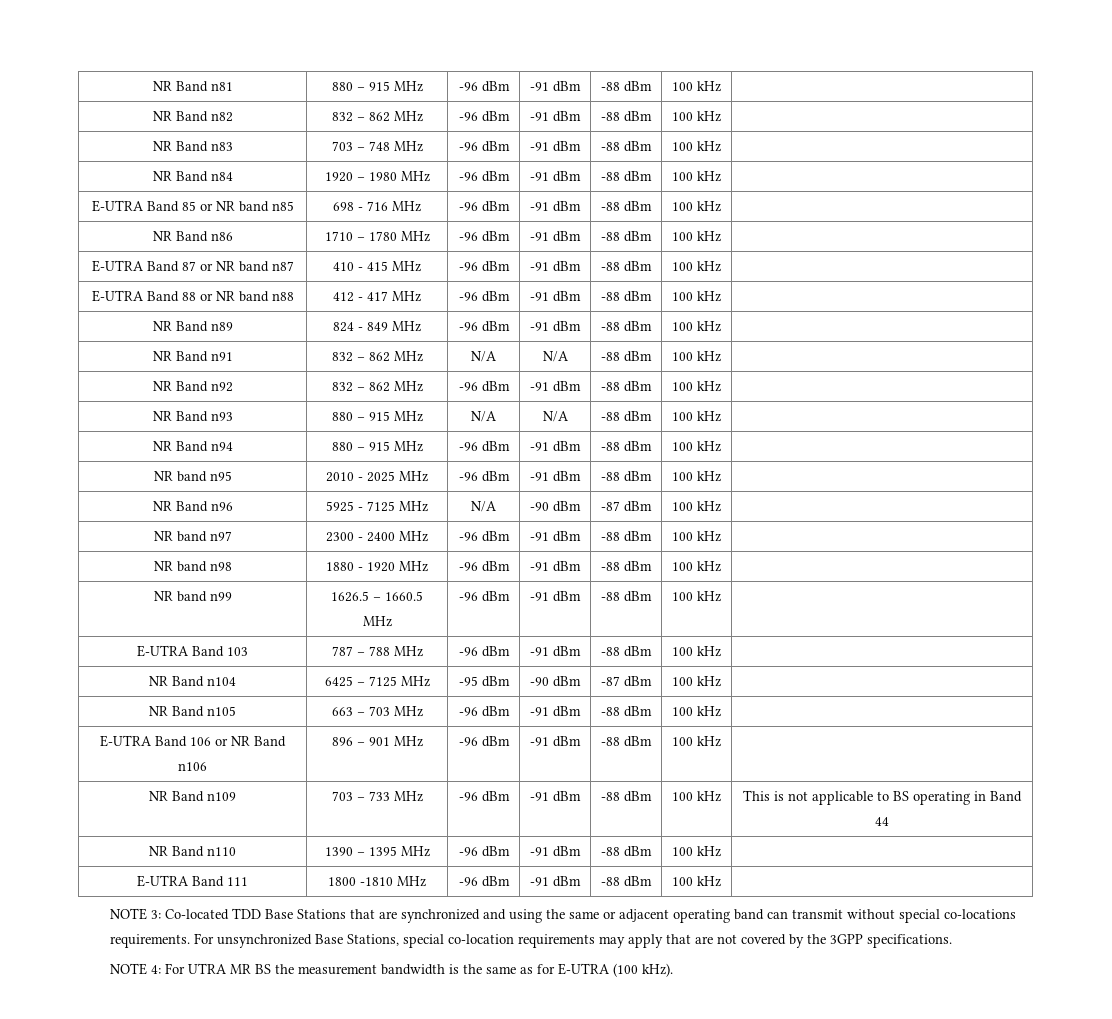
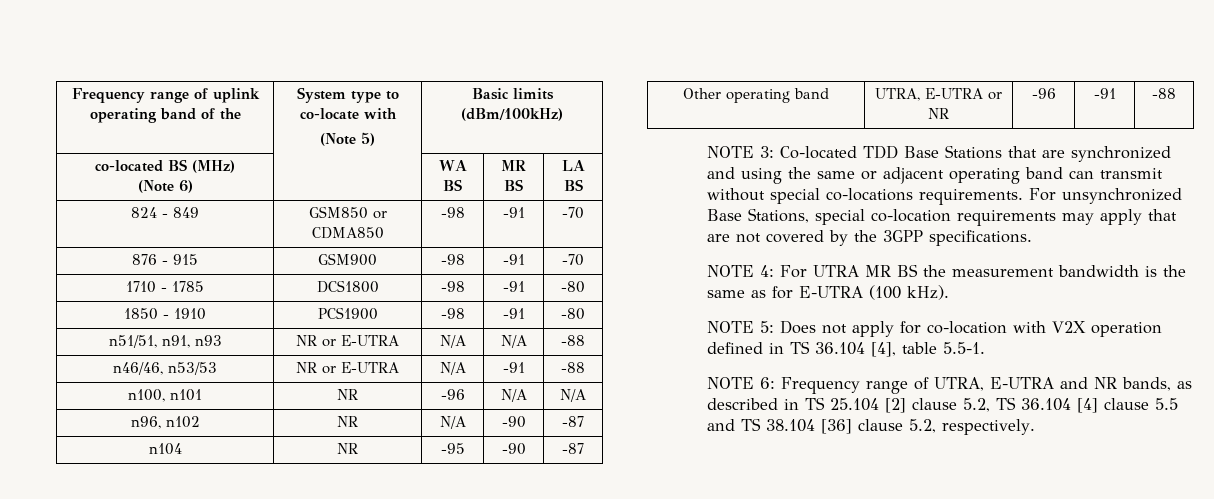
[152,81,233,92] [331,81,423,92] [458,81,510,92] [530,81,581,92] [601,81,652,92] [672,81,721,92] [152,111,233,122] [331,111,423,122] [458,111,510,122] [530,111,581,122] [601,111,652,122] [672,111,721,122] [152,141,233,152] [331,141,423,152] [458,141,510,152] [530,141,581,152] [601,141,652,152] [672,141,721,152] [152,171,233,182] [324,171,430,182] [458,171,510,182] [530,171,581,182] [601,171,652,182] [672,171,721,182] [91,200,294,212] [333,201,421,212] [458,201,510,212] [530,201,581,212] [601,201,652,212] [672,201,721,212] [152,231,233,242] [324,231,430,242] [458,231,510,242] [530,231,581,242] [601,231,652,242] [672,231,721,242] [91,260,294,272] [333,261,421,272] [458,261,510,272] [530,261,581,272] [601,261,652,272] [672,261,721,272] [91,290,294,302] [333,291,421,302] [458,291,510,302] [530,291,581,302] [601,291,652,302] [672,291,721,302] [152,321,233,332] [333,321,421,332] [458,321,510,332] [530,321,581,332] [601,321,652,332] [672,321,721,332] [152,351,233,362] [331,351,423,362] [471,351,497,362] [542,351,569,362] [601,351,652,362] [672,351,721,362] [152,381,233,392] [331,381,423,392] [458,381,510,392] [530,381,581,392] [601,381,652,392] [672,381,721,392] [152,411,233,422] [331,411,423,422] [471,411,497,422] [542,411,569,422] [601,411,652,422] [672,411,721,422] [152,441,233,452] [331,441,423,452] [458,441,510,452] [530,441,581,452] [601,441,652,452] [672,441,721,452] [153,471,232,482] [326,471,428,482] [458,471,510,482] [530,471,581,482] [601,471,652,482] [672,471,721,482] [152,501,233,512] [326,501,428,512] NR Band n81 | 880 – 915 MHz | -96 dBm | -91 dBm | -88 dBm | 100 kHz | // NR Band n82 | 832 – 862 MHz | -96 dBm | -91 dBm | -88 dBm | 100 kHz | // NR Band n83 | 703 – 748 MHz | -96 dBm | -91 dBm | -88 dBm | 100 kHz | // NR Band n84 | 1920 – 1980 MHz | -96 dBm | -91 dBm | -88 dBm | 100 kHz | // E-UTRA Band 85 or NR band n85 | 698 - 716 MHz | -96 dBm | -91 dBm | -88 dBm | 100 kHz | // NR Band n86 | 1710 – 1780 MHz | -96 dBm | -91 dBm | -88 dBm | 100 kHz | // E-UTRA Band 87 or NR band n87 | 410 - 415 MHz | -96 dBm | -91 dBm | -88 dBm | 100 kHz | // E-UTRA Band 88 or NR band n88 | 412 - 417 MHz | -96 dBm | -91 dBm | -88 dBm | 100 kHz | // NR Band n89 | 824 - 849 MHz | -96 dBm | -91 dBm | -88 dBm | 100 kHz | // NR Band n91 | 832 – 862 MHz | N/A | N/A | -88 dBm | 100 kHz | // NR Band n92 | 832 – 862 MHz | -96 dBm | -91 dBm | -88 dBm | 100 kHz | // NR Band n93 | 880 – 915 MHz | N/A | N/A | -88 dBm | 100 kHz | // NR Band n94 | 880 – 915 MHz | -96 dBm | -91 dBm | -88 dBm | 100 kHz | // NR band n95 | 2010 - 2025 MHz | -96 dBm | -91 dBm | -88 dBm | 100 kHz | // NR Band n96 | 5925 - 7125 MHz -> [71,88,260,103] [89,108,241,123] [296,87,399,103] [299,108,397,120] [320,132,375,146] [471,88,554,100] [461,108,563,121] [95,159,235,173] [137,180,193,193] [438,160,467,171] [443,179,462,191] [501,160,526,171] [504,179,523,191] [561,160,585,171] [563,179,583,191] [131,207,199,218] [308,206,387,219] [311,227,384,239] [440,207,465,218] [502,207,525,218] [562,207,584,219] [132,254,198,265] [318,253,377,266] [440,254,465,265] [502,254,525,265] [562,254,584,266] [126,281,204,293] [316,280,379,293] [440,281,465,292] [502,281,525,292] [561,281,585,293] [124,308,206,320] [317,307,378,320] [440,308,465,319] [502,308,525,319] [561,308,585,320] [108,335,222,348] [296,335,399,347] [439,335,466,348] [500,335,527,348] [561,335,585,346] [113,362,217,375] [296,362,399,374] [439,362,466,375] [502,362,525,373] [561,362,585,373] [128,389,202,402] [337,389,358,400] [440,389,465,400] [500,389,527,402] [560,389,586,402] [130,416,200,429] [337,416,358,427] Frequency range of uplink operating band of the | System type to co-locate with // (Note 5) | Basic limits (dBm/100kHz) // co-located BS (MHz) // (Note 6) | | WA BS | MR BS | LA BS // 824 - 849 | GSM850 or CDMA850 | -98 | -91 | -70 // 876 - 915 | GSM900 | -98 | -91 | -70 // 1710 - 1785 | DCS1800 | -98 | -91 | -80 // 1850 - 1910 | PCS1900 | -98 | -91 | -80 // n51/51, n91, n93 | NR or E-UTRA | N/A | N/A | -88 // n46/46, n53/53 | NR or E-UTRA | N/A | -91 | -88 // n100, n101 | NR | -96 | N/A | N/A // n96, n102 | NR
[553,501,581,512] [601,501,652,512] [672,501,721,512] [153,531,232,542] [326,531,428,542] [458,531,510,542] [530,531,581,542] [601,531,652,542] [672,531,721,542] [153,561,232,572] [326,561,428,572] [458,561,510,572] [530,561,581,572] [601,561,652,572] [672,561,721,572] [153,591,232,602] [331,591,423,602] [362,616,392,627] [458,591,510,602] [530,591,581,602] [601,591,652,602] [672,591,721,602] [137,645,248,657] [331,646,423,657] [458,646,510,657] [530,646,581,657] [601,646,652,657] [672,646,721,657] [149,676,236,687] [324,676,430,687] [458,676,510,687] [530,676,581,687] [601,676,652,687] [672,676,721,687] [149,706,236,717] [331,706,423,717] [458,706,510,717] [530,706,581,717] [601,706,652,717] [672,706,721,717] [100,735,286,747] [178,762,207,771] [331,736,423,747] [458,736,510,747] [530,736,581,747] [601,736,652,747] [672,736,721,747] [149,791,236,802] [331,791,423,802] [458,791,510,802] [530,791,581,802] [601,791,652,802] [672,791,721,802] [743,790,1022,805] [875,817,889,826] [149,846,236,857] [324,846,430,857] [458,846,510,857] [530,846,581,857] [601,846,652,857] [672,846,721,857] [137,875,248,887] [328,876,426,887] [458,876,510,887] [530,876,581,887] [601,876,652,887] [672,876,721,887] dBm | -87 dBm | 100 kHz | // NR band n97 | 2300 - 2400 MHz | -96 dBm | -91 dBm | -88 dBm | 100 kHz | // NR band n98 | 1880 - 1920 MHz | -96 dBm | -91 dBm | -88 dBm | 100 kHz | // NR band n99 | 1626.5 – 1660.5 MHz | -96 dBm | -91 dBm | -88 dBm | 100 kHz | // E-UTRA Band 103 | 787 – 788 MHz | -96 dBm | -91 dBm | -88 dBm | 100 kHz | // NR Band n104 | 6425 – 7125 MHz | -95 dBm | -90 dBm | -87 dBm | 100 kHz | // NR Band n105 | 663 – 703 MHz | -96 dBm | -91 dBm | -88 dBm | 100 kHz | // E-UTRA Band 106 or NR Band n106 | 896 – 901 MHz | -96 dBm | -91 dBm | -88 dBm | 100 kHz | // NR Band n109 | 703 – 733 MHz | -96 dBm | -91 dBm | -88 dBm | 100 kHz | This is not applicable to BS operating in Band 44 // NR Band n110 | 1390 – 1395 MHz | -96 dBm | -91 dBm | -88 dBm | 100 kHz | // E-UTRA Band 111 | 1800 -1810 MHz | -96 dBm | -91 dBm | -88 dBm | 100 kHz | -> [562,416,584,427] [148,443,182,455] [337,443,358,454] [440,443,465,454] [501,443,526,455] [562,443,584,454] [683,88,829,103] [875,88,1002,101] [928,108,949,119] [1031,88,1056,99] [1093,88,1116,99] [1152,88,1176,99] | -87 // n104 | NR | -95 | -90 | -87 // Other operating band | UTRA, E-UTRA or NR | -96 | -91 | -88
(674, 970) none -> [707,320,1163,337] [707,341,986,357] [707,377,1193,394] [707,397,1179,413] [707,418,1036,435] // NOTE 5: Does not apply for co-location with V2X operation defined in TS 36.104 [4], table 5.5-1. // NOTE 6: Frequency range of UTRA, E-UTRA and NR bands, as described in TS 25.104 [2] clause 5.2, TS 36.104 [4] clause 5.5 and TS 38.104 [36] clause 5.2, respectively.

